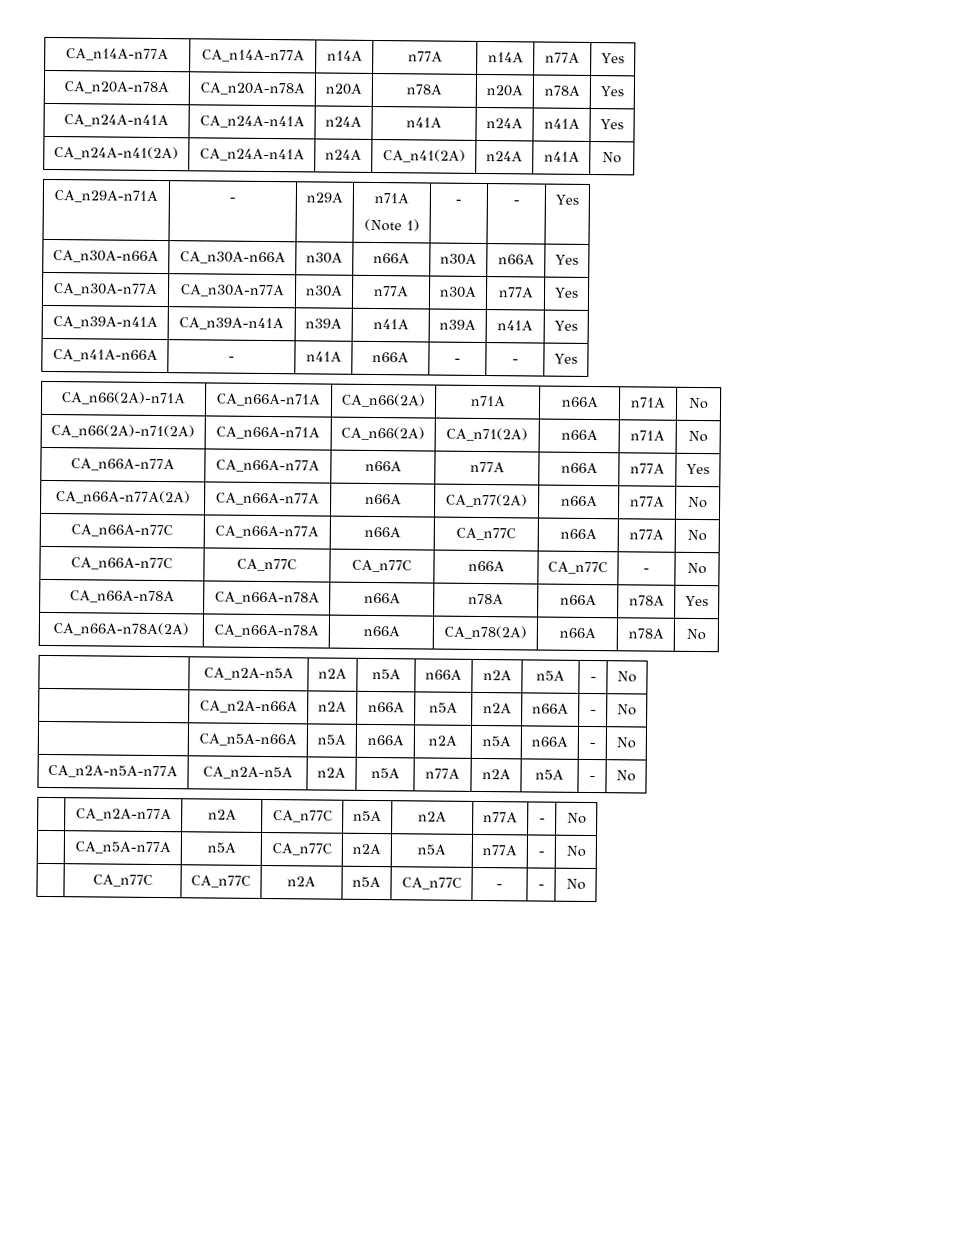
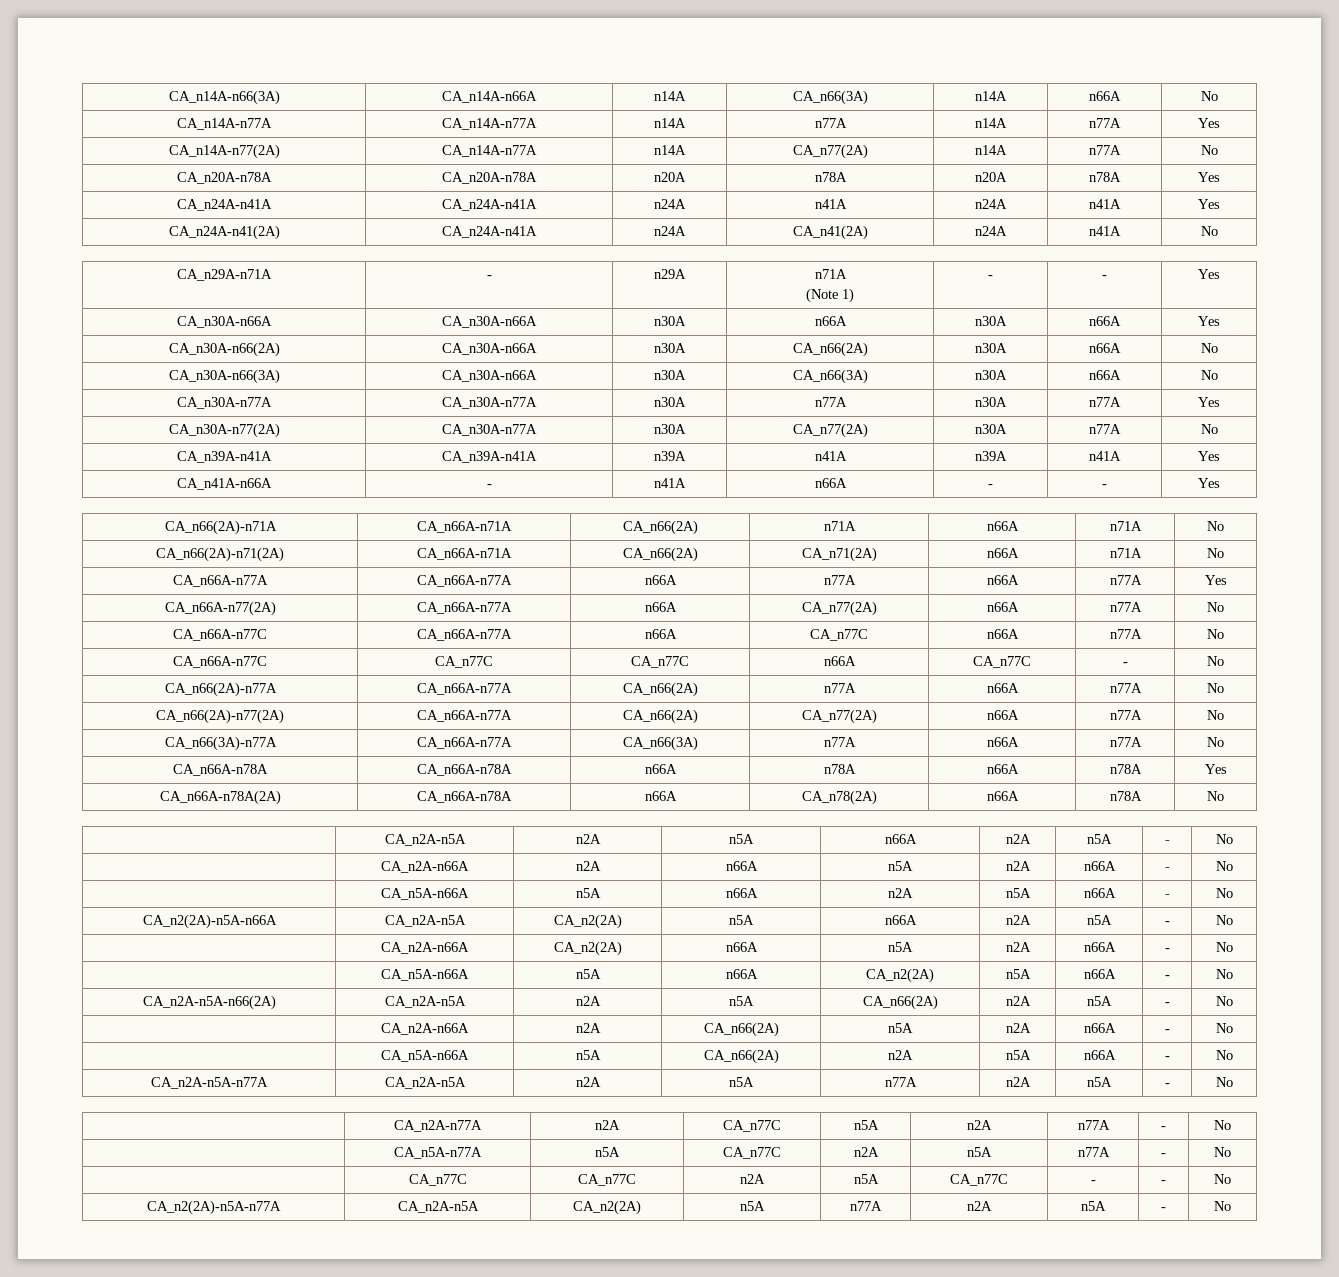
(66, 55) none -> [168,90,280,105] [442,91,537,103] [654,91,686,101] [792,90,868,105] [975,91,1007,101] [1089,91,1121,101] [1200,91,1218,101] CA_n14A-n66(3A) | CA_n14A-n66A | n14A | CA_n66(3A) | n14A | n66A | No //
(626, 58) none -> [168,144,280,159] [442,145,537,157] [654,145,686,155] [792,144,868,159] [975,145,1007,155] [1089,145,1121,155] [1200,145,1218,155] // CA_n14A-n77(2A) | CA_n14A-n77A | n14A | CA_n77(2A) | n14A | n77A | No
(580, 259) none -> [168,342,280,357] [442,343,537,355] [654,343,686,353] [792,342,868,357] [975,343,1007,353] [1089,343,1121,353] [1200,343,1218,353] [168,369,280,384] [442,370,537,382] [654,370,686,380] [792,369,868,384] [975,370,1007,380] [1089,370,1121,380] [1200,370,1218,380] // CA_n30A-n66(2A) | CA_n30A-n66A | n30A | CA_n66(2A) | n30A | n66A | No // CA_n30A-n66(3A) | CA_n30A-n66A | n30A | CA_n66(3A) | n30A | n66A | No
(580, 292) none -> [168,423,280,438] [442,424,537,436] [654,424,686,434] [792,423,868,438] [975,424,1007,434] [1089,424,1121,434] [1200,424,1218,434] // CA_n30A-n77(2A) | CA_n30A-n77A | n30A | CA_n77(2A) | n30A | n77A | No
[55,490,191,505] CA_n66A-n77A(2A) -> [164,601,276,616] CA_n66A-n77(2A)
(707, 568) none -> [164,682,277,697] [417,683,512,695] [622,682,698,697] [823,683,856,693] [986,683,1019,693] [1109,683,1142,693] [1207,683,1224,693] [156,709,284,724] [417,710,512,722] [622,709,698,724] [801,709,877,724] [986,710,1019,720] [1109,710,1142,720] [1207,710,1224,720] [164,736,277,751] [417,737,512,749] [622,736,698,751] [823,737,856,747] [986,737,1019,747] [1109,737,1142,747] [1207,737,1224,747] // CA_n66(2A)-n77A | CA_n66A-n77A | CA_n66(2A) | n77A | n66A | n77A | No // CA_n66(2A)-n77(2A) | CA_n66A-n77A | CA_n66(2A) | CA_n77(2A) | n66A | n77A | No // CA_n66(3A)-n77A | CA_n66A-n77A | CA_n66(3A) | n77A | n66A | n77A | No
(636, 743) none -> [142,914,277,929] [384,915,466,927] [553,914,622,929] [729,915,755,925] [884,915,917,925] [1005,915,1031,925] [1087,915,1112,925] [1164,921,1170,925] [1215,915,1233,925] [381,942,469,954] [553,941,622,956] [725,942,758,952] [888,942,914,952] [1005,942,1031,952] [1083,942,1116,952] [1164,948,1170,952] [1215,942,1233,952] [381,969,469,981] [575,969,601,979] [725,969,758,979] [866,968,935,983] [1005,969,1031,979] [1083,969,1116,979] [1164,975,1170,979] [1215,969,1233,979] [142,995,276,1010] [384,996,466,1008] [575,996,601,1006] [729,996,755,1006] [862,995,938,1010] [1005,996,1031,1006] [1087,996,1112,1006] [1164,1002,1170,1006] [1215,996,1233,1006] [381,1023,469,1035] [575,1023,601,1033] [703,1022,779,1037] [888,1023,914,1033] [1005,1023,1031,1033] [1083,1023,1116,1033] [1164,1029,1170,1033] [1215,1023,1233,1033] [381,1050,469,1062] [575,1050,601,1060] [703,1049,779,1064] [888,1050,914,1060] [1005,1050,1031,1060] [1083,1050,1116,1060] [1164,1056,1170,1060] [1215,1050,1233,1060] // CA_n2(2A)-n5A-n66A | CA_n2A-n5A | CA_n2(2A) | n5A | n66A | n2A | n5A | - | No // | CA_n2A-n66A | CA_n2(2A) | n66A | n5A | n2A | n66A | - | No // | CA_n5A-n66A | n5A | n66A | CA_n2(2A) | n5A | n66A | - | No // CA_n2A-n5A-n66(2A) | CA_n2A-n5A | n2A | n5A | CA_n66(2A) | n2A | n5A | - | No // | CA_n2A-n66A | n2A | CA_n66(2A) | n5A | n2A | n66A | - | No // | CA_n5A-n66A | n5A | CA_n66(2A) | n2A | n5A | n66A | - | No
(586, 884) none -> [147,1200,281,1215] [397,1201,479,1213] [573,1200,641,1215] [740,1201,765,1211] [850,1201,882,1211] [967,1201,992,1211] [1081,1201,1106,1211] [1161,1207,1166,1211] [1214,1201,1231,1211] // CA_n2(2A)-n5A-n77A | CA_n2A-n5A | CA_n2(2A) | n5A | n77A | n2A | n5A | - | No

